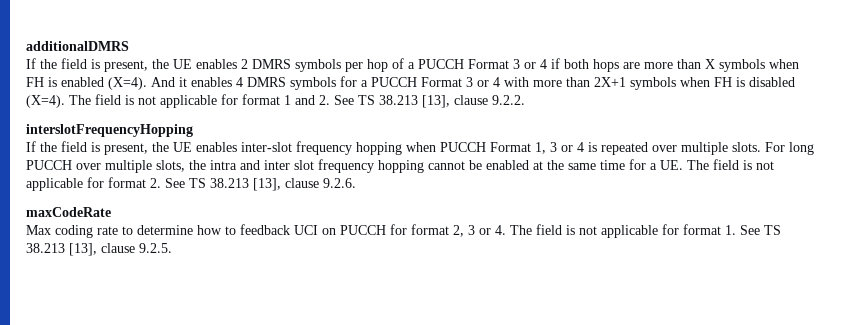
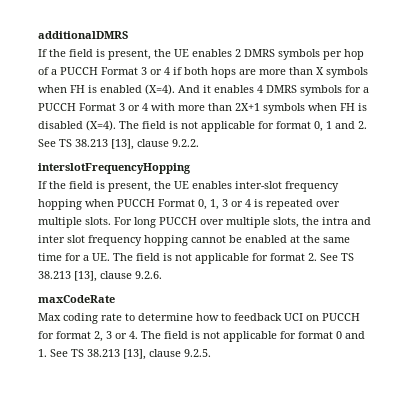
(280, 99) none -> [314,121,323,132] 0,
(531, 147) none -> [198,199,207,210] 0,
(721, 229) none -> [336,331,365,339] 0 and

